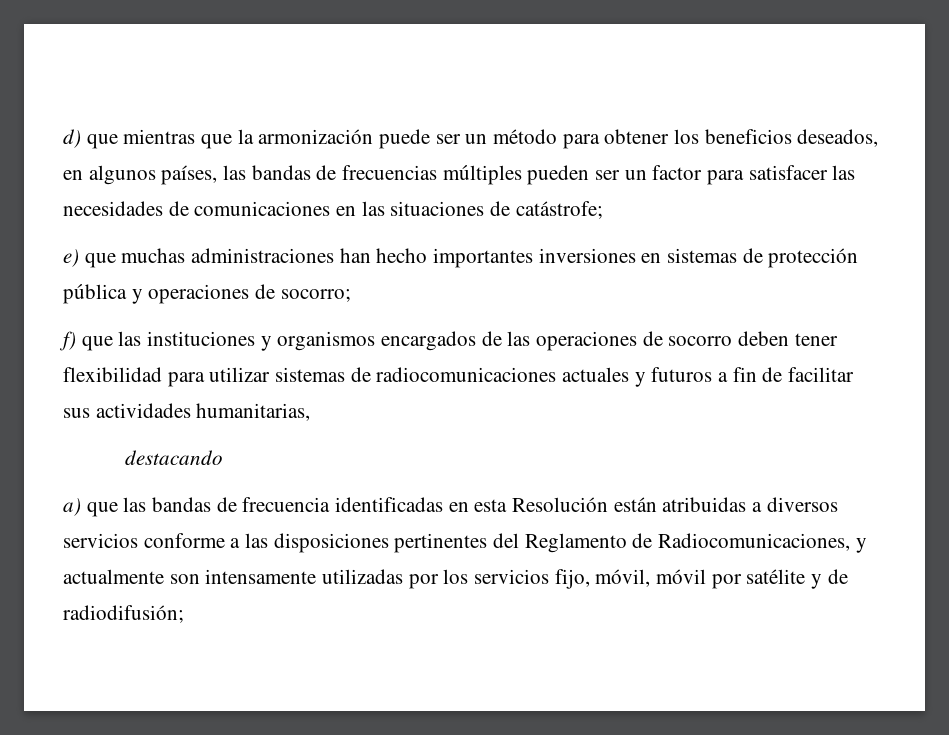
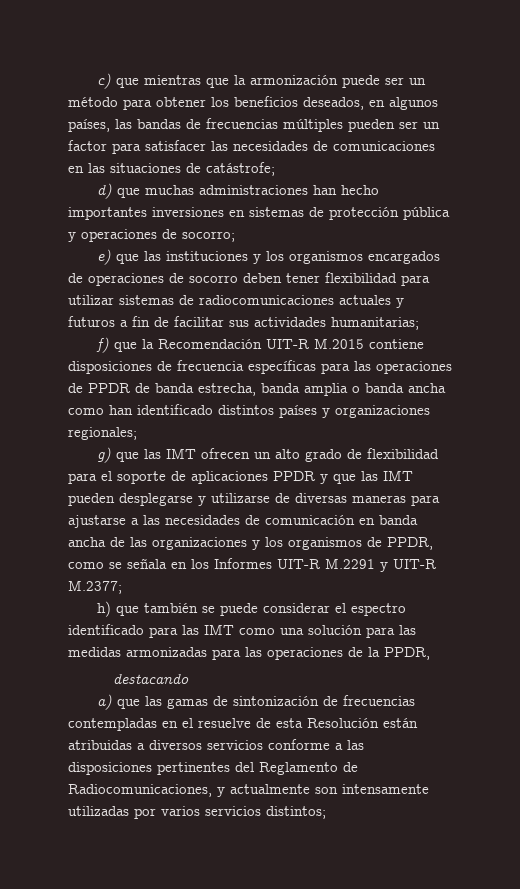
[63,129,81,148] d) -> [96,73,111,89] c)
[63,249,79,267] e) -> [96,183,112,199] d)
[59,331,76,351] f) -> [96,249,111,265] e)
(272, 343) none -> [265,251,284,261] los
[507,331,531,346] las -> (83, 278) none
[196,403,311,421] [124,450,223,465] [63,497,469,517] humanitarias, // destacando // a) que las bandas de frecuencia identificadas en -> [331,317,419,330] [95,337,424,353] [68,360,452,374] [68,383,446,396] [68,404,430,418] [68,427,137,440] [96,447,439,463] [68,470,413,484] [68,493,440,506] [68,515,418,528] [68,537,433,550] [68,558,436,572] [68,580,122,594] [96,601,406,617] [68,624,416,638] [68,647,430,660] [113,673,190,684] [96,694,415,710] [68,718,271,731] humanitarias; // f) que la Recomendación UIT-R M.2015 contiene disposiciones de frecuencia específicas para las operaciones de PPDR de banda estrecha, banda amplia o banda ancha como han identificado distintos países y organizaciones regionales; // g) que las IMT ofrecen un alto grado de flexibilidad para el soporte de aplicaciones PPDR y que las IMT pueden desplegarse y utilizarse de diversas maneras para ajustarse a las necesidades de comunicación en banda ancha de las organizaciones y los organismos de PPDR, como se señala en los Informes UIT-R M.2291 y UIT-R M.2377; // h) que también se puede considerar el espectro identificado para las IMT como una solución para las medidas armonizadas para las operaciones de la PPDR, // destacando // a) que las gamas de sintonización de frecuencias contempladas en el resuelve de
[443,569,848,589] [63,605,184,623] los servicios fijo, móvil, móvil por satélite y de radiodifusión; -> [161,806,326,819] varios servicios distintos;

